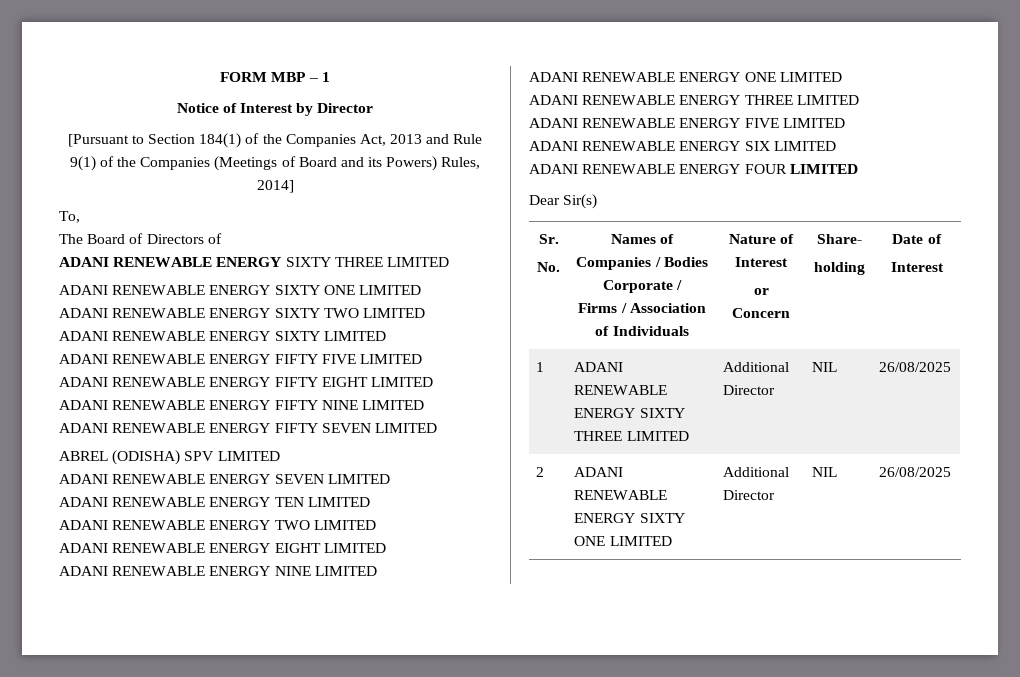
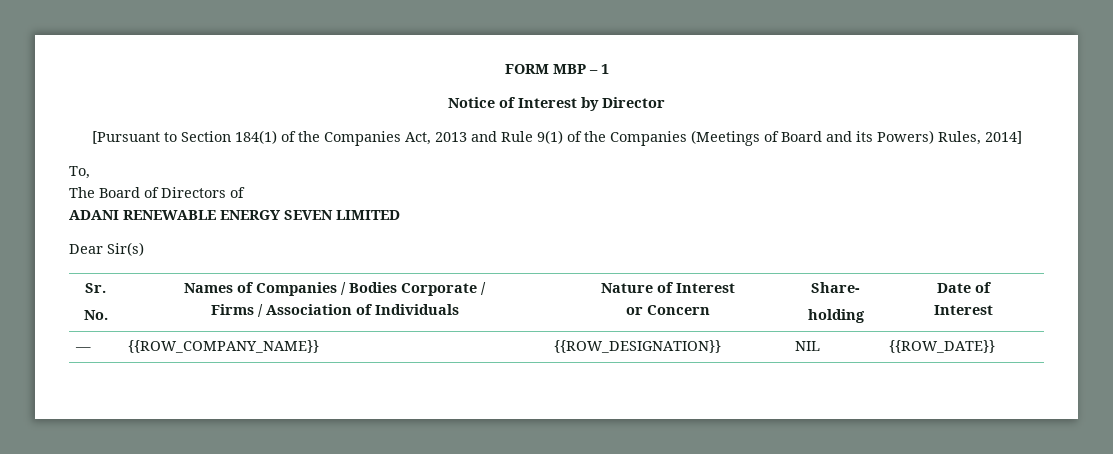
[285,257,449,267] [59,285,421,295] [59,308,425,318] [59,331,386,341] [59,354,422,364] [59,377,433,387] [59,400,424,410] [59,423,437,433] [59,450,280,465] [59,474,390,484] [59,497,370,507] [59,520,376,530] [59,543,386,553] [59,566,377,576] [529,72,842,82] [529,95,859,105] [529,118,845,128] [529,141,836,151] [529,164,787,174] SIXTY THREE LIMITED // ADANI RENEWABLE ENERGY SIXTY ONE LIMITED // ADANI RENEWABLE ENERGY SIXTY TWO LIMITED // ADANI RENEWABLE ENERGY SIXTY LIMITED // ADANI RENEWABLE ENERGY FIFTY FIVE LIMITED // ADANI RENEWABLE ENERGY FIFTY EIGHT LIMITED // ADANI RENEWABLE ENERGY FIFTY NINE LIMITED // ADANI RENEWABLE ENERGY FIFTY SEVEN LIMITED // ABREL (ODISHA) SPV LIMITED // ADANI RENEWABLE ENERGY SEVEN LIMITED // ADANI RENEWABLE ENERGY TEN LIMITED // ADANI RENEWABLE ENERGY TWO LIMITED // ADANI RENEWABLE ENERGY EIGHT LIMITED // ADANI RENEWABLE ENERGY NINE LIMITED // ADANI RENEWABLE ENERGY ONE LIMITED // ADANI RENEWABLE ENERGY THREE LIMITED // ADANI RENEWABLE ENERGY FIVE LIMITED // ADANI RENEWABLE ENERGY SIX LIMITED // ADANI RENEWABLE ENERGY FOUR -> [284,210,333,220] SEVEN
[536,362,545,372] [574,362,624,372] [574,385,668,395] [574,408,685,418] [574,431,689,441] [723,362,790,372] [723,385,776,395] [812,362,838,372] [879,362,952,372] [536,467,545,477] [574,467,624,477] [574,490,668,500] [574,513,685,523] [574,536,672,546] [723,467,790,477] [723,490,776,500] [812,467,838,477] [879,467,952,477] 1 | ADANI RENEWABLE ENERGY SIXTY THREE LIMITED | Additional Director | NIL | 26/08/2025 // 2 | ADANI RENEWABLE ENERGY SIXTY ONE LIMITED | Additional Director | NIL | 26/08/2025 -> [75,347,92,351] [128,340,320,353] [554,340,722,353] [795,341,821,351] [889,340,996,353] — | {{ROW_COMPANY_NAME}} | {{ROW_DESIGNATION}} | NIL | {{ROW_DATE}}

